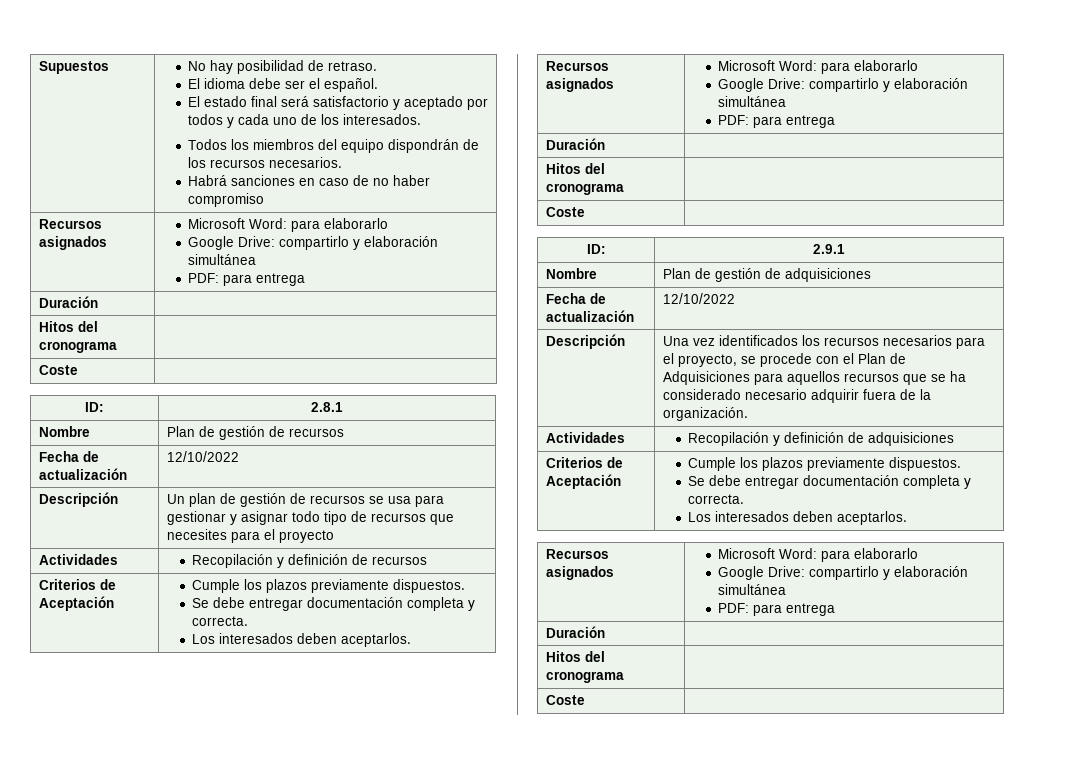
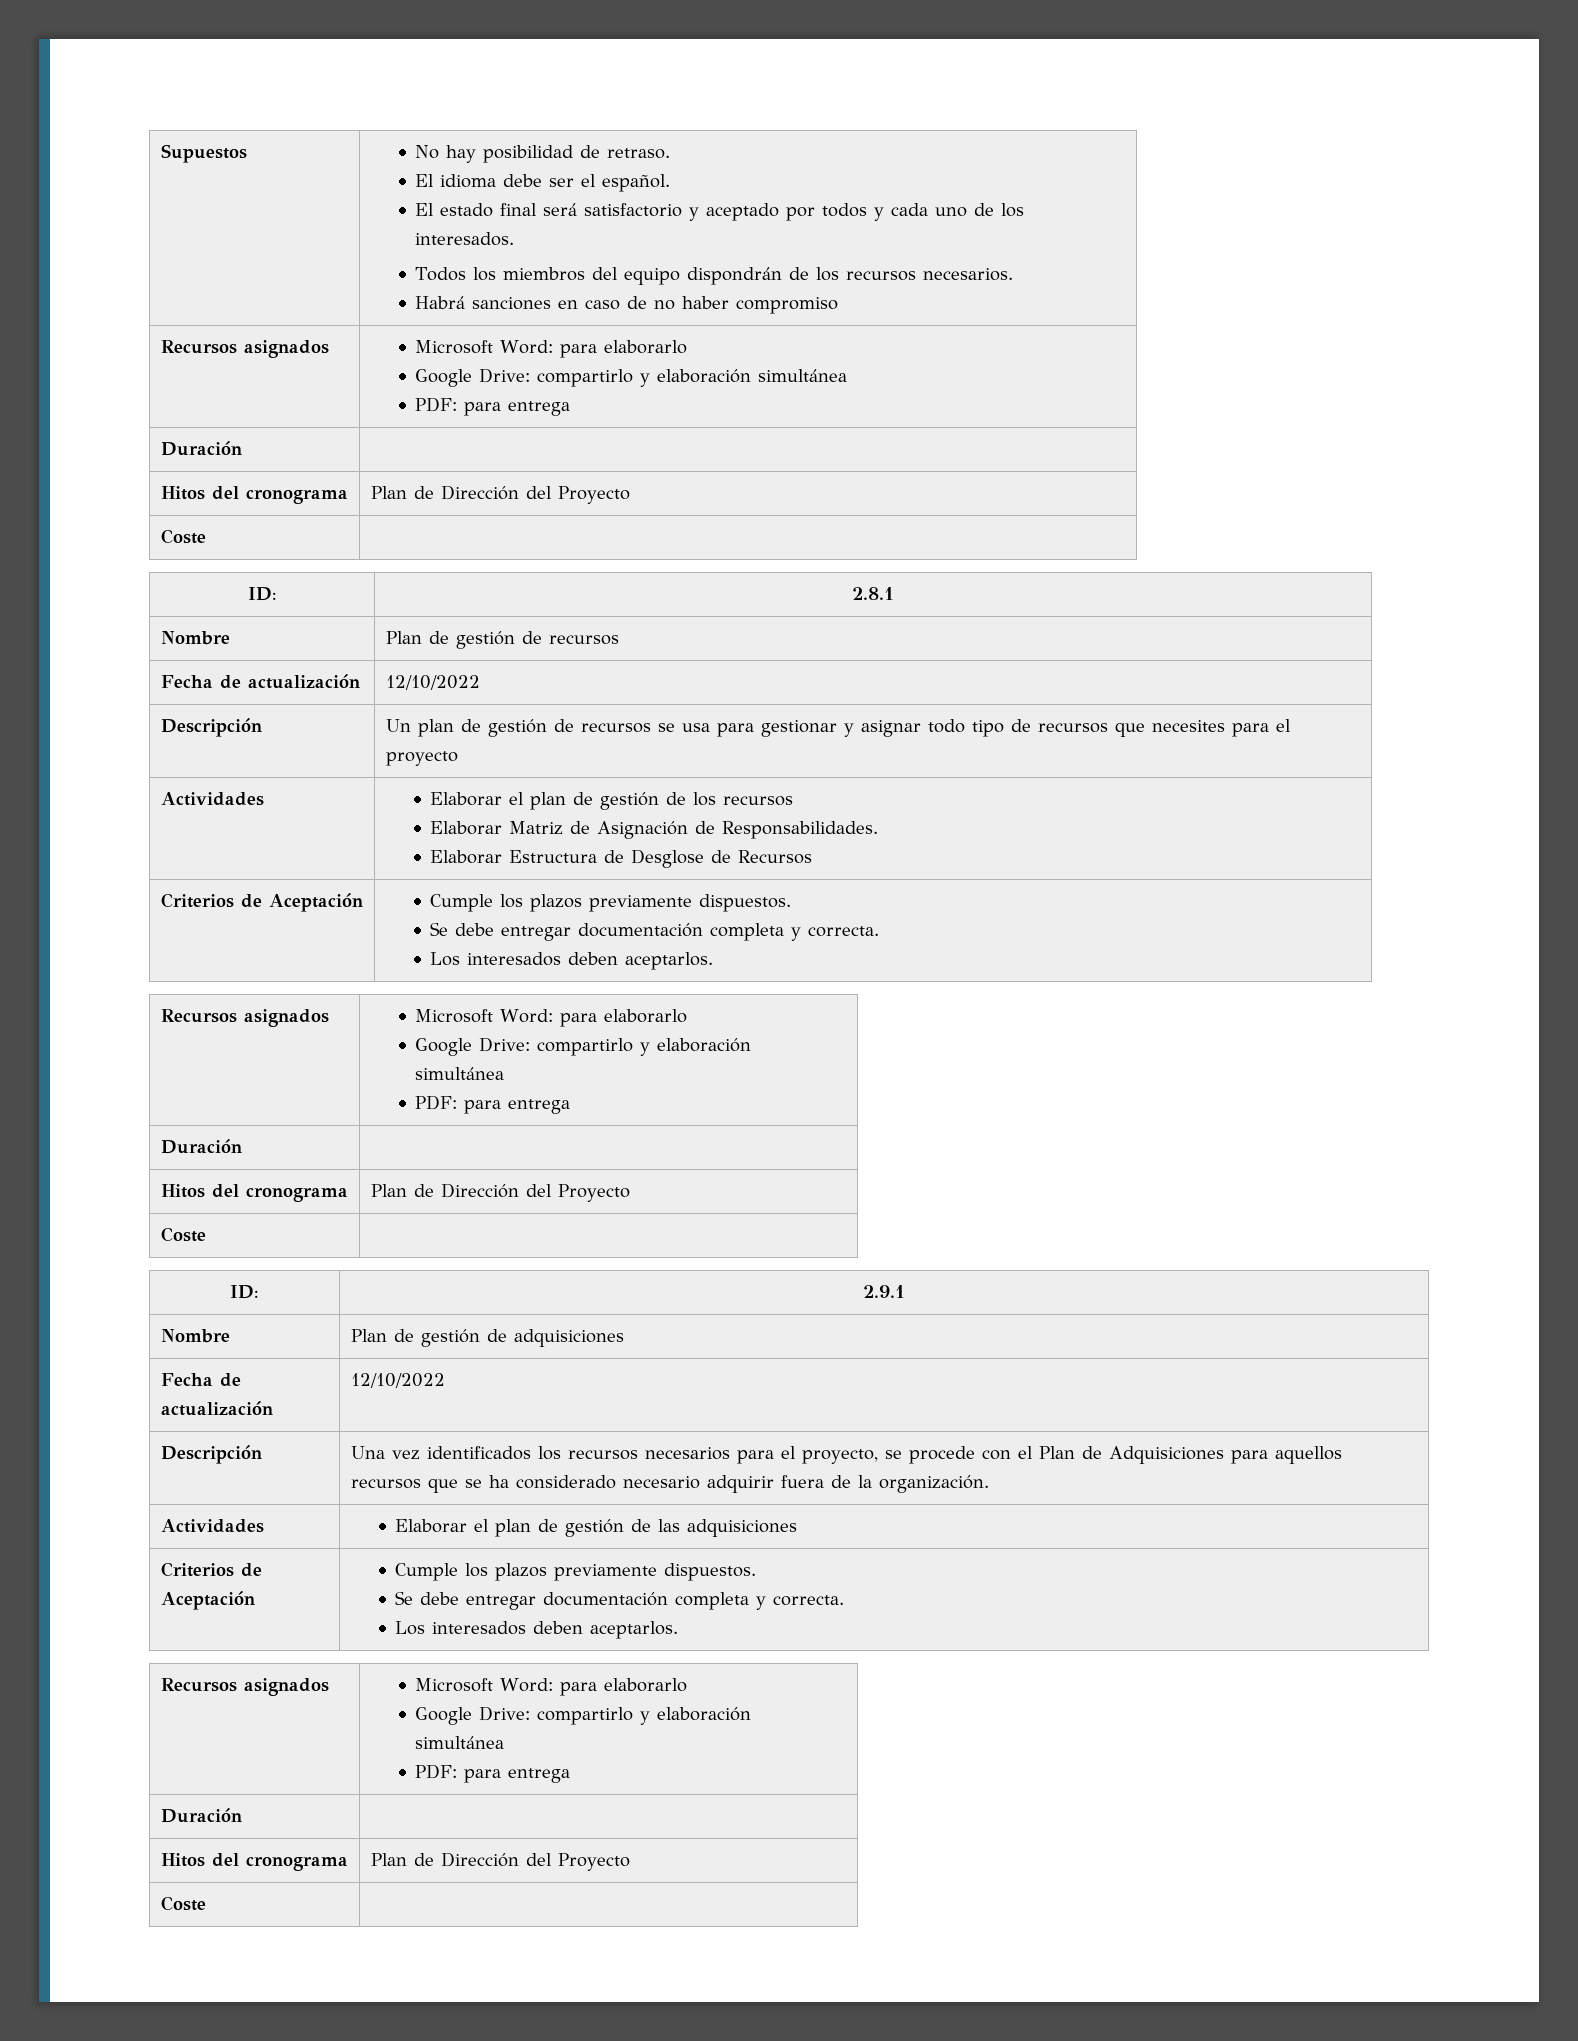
(117, 347) none -> [370,485,630,504] Plan de Dirección del Proyecto
[191,554,427,568] Recopilación y definición de recursos -> [430,792,794,810] [430,821,879,839] [430,849,813,868] Elaborar el plan de gestión de los recursos // Elaborar Matriz de Asignación de Responsabilidades. // Elaborar Estructura de Desglose de Recursos
(624, 189) none -> [370,1183,630,1202] Plan de Dirección del Proyecto
[687,432,864,446] Recopilación y definición de -> [395,1519,681,1537] Elaborar el plan de gestión de las
(624, 677) none -> [370,1852,630,1871] Plan de Dirección del Proyecto

